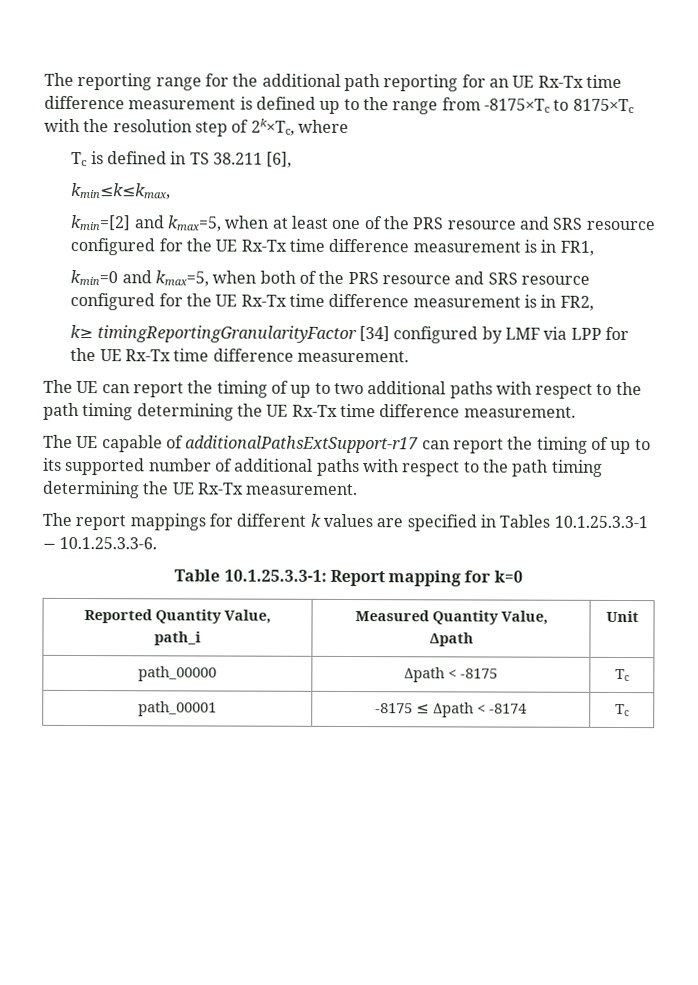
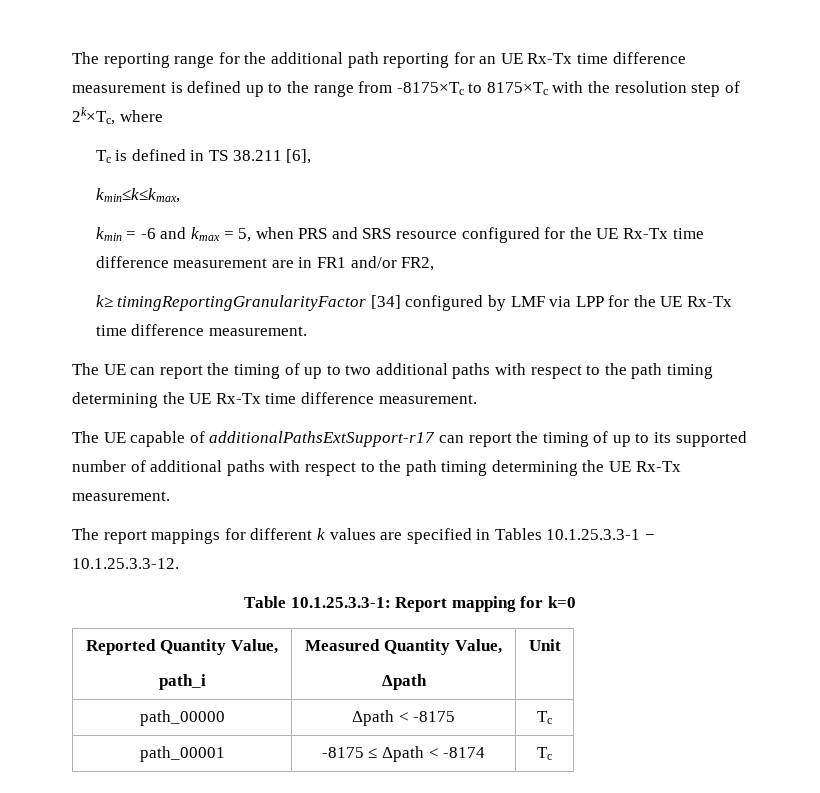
[70,214,516,232] kmin=[2] and kmax=5, when at least one of the PRS resource -> [95,227,328,242] kmin = -6 and kmax = 5, when PRS
[523,239,594,256] [70,269,590,287] [70,292,557,311] is in FR1, // kmin=0 and kmax=5, when both of the PRS resource and SRS resource configured for the UE Rx-Tx time difference measurement is in -> [271,256,397,268] are in FR1 and/or
[59,536,158,550] 10.1.25.3.3-6. -> [72,558,179,569] 10.1.25.3.3-12.

